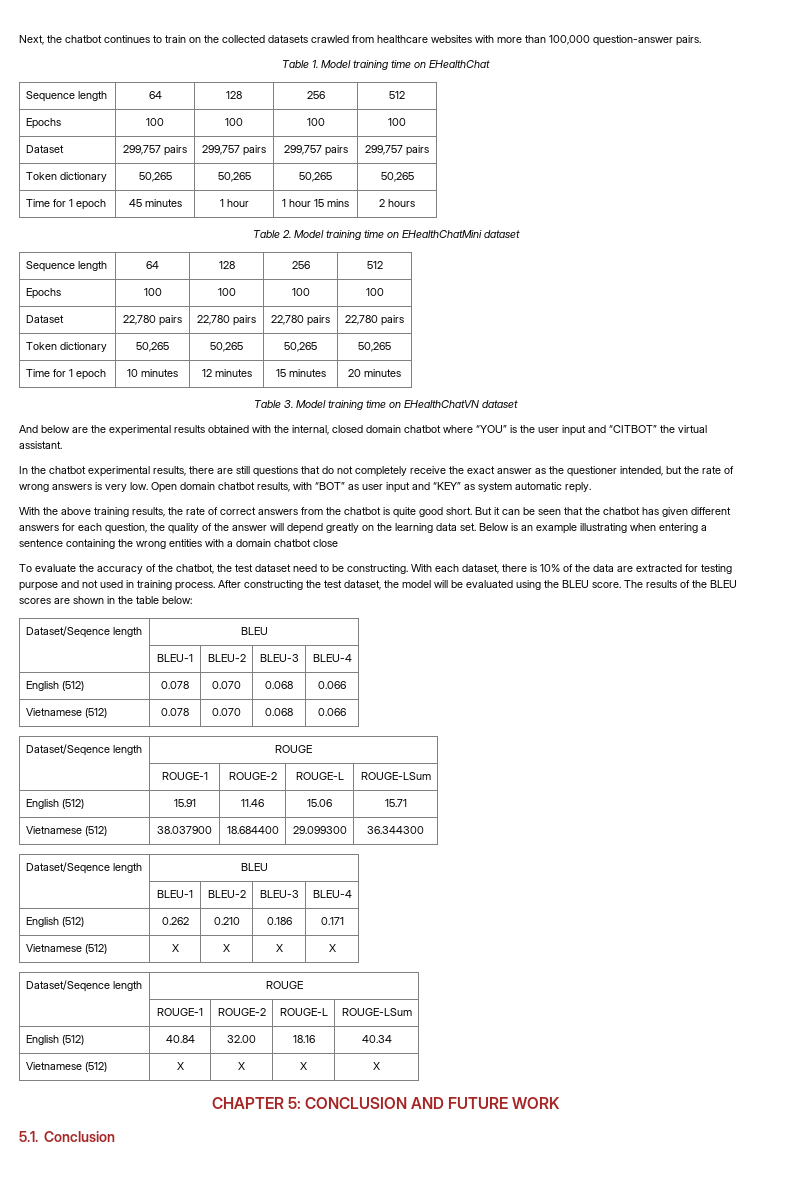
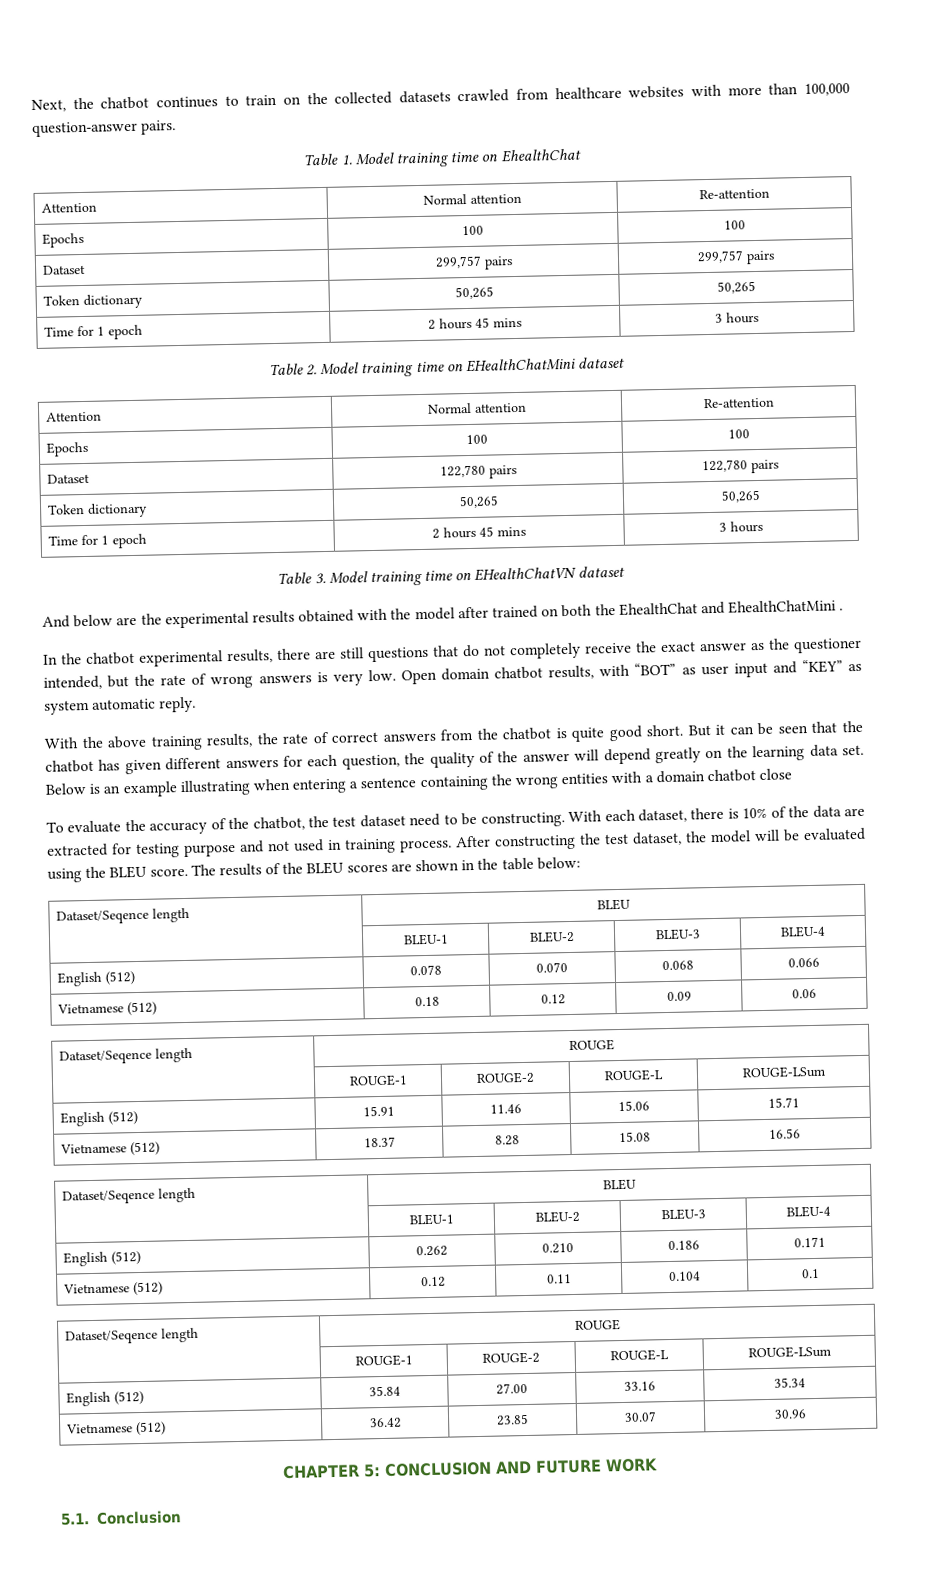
[429,60,490,68] [25,91,107,102] [148,91,162,99] [226,91,242,99] [306,91,325,99] [389,91,405,99] [25,118,61,129] [146,118,164,126] [225,118,243,126] [306,118,325,126] [388,118,406,126] EHealthChat // Sequence length | 64 | 128 | 256 | 512 // Epochs | 100 | 100 | 100 | 100 -> [500,148,581,163] [40,202,97,213] [422,193,522,205] [698,188,770,200] [41,232,84,248] [462,225,484,236] [724,220,746,230] EhealthChat // Attention | Normal attention | Re-attention // Epochs | 100 | 100
[283,145,348,156] [365,145,429,156] [25,172,107,182] [138,172,172,182] [217,172,251,182] [299,172,332,182] [380,172,414,182] [25,199,106,210] [128,199,182,207] [219,199,249,207] [282,199,349,207] [379,199,385,207] | 299,757 pairs | 299,757 pairs // Token dictionary | 50,265 | 50,265 | 50,265 | 50,265 // Time for 1 epoch | 45 minutes | 1 hour | 1 hour 15 mins | 2 -> [42,293,143,309] [454,286,494,300] [716,281,756,294] [43,324,143,340] [428,317,522,330] [715,313,723,323] // Token dictionary | 50,265 | 50,265 // Time for 1 epoch | 2 hours 45 mins | 3
[25,261,107,272] [146,261,159,269] [218,261,235,269] [291,261,310,269] [366,261,383,269] [25,288,61,299] [143,288,162,296] [217,288,236,296] [291,288,310,296] [365,288,384,296] [25,315,64,323] [123,315,182,326] [197,315,256,326] [271,315,330,326] [345,315,404,326] [25,342,107,352] [136,342,169,352] [210,342,243,352] [284,342,317,352] [358,342,391,352] [25,369,106,380] [127,369,178,377] [201,369,252,377] [275,369,326,377] [348,369,401,377] Sequence length | 64 | 128 | 256 | 512 // Epochs | 100 | 100 | 100 | 100 // Dataset | 22,780 pairs | 22,780 pairs | 22,780 pairs | 22,780 pairs // Token dictionary | 50,265 | 50,265 | 50,265 | 50,265 // Time for 1 epoch | 10 minutes | 12 minutes | 15 minutes | 20 minutes -> [45,411,102,422] [426,402,527,414] [702,397,775,409] [45,441,88,457] [466,434,488,445] [728,429,750,439] [46,473,90,484] [439,464,517,479] [701,459,779,474] [46,502,148,518] [458,495,499,509] [720,489,761,503] [47,533,147,549] [432,526,526,539] [719,520,763,533] Attention | Normal attention | Re-attention // Epochs | 100 | 100 // Dataset | 122,780 pairs | 122,780 pairs // Token dictionary | 50,265 | 50,265 // Time for 1 epoch | 2 hours 45 mins | 3 hours
[292,425,707,436] [19,441,62,449] internal, closed domain chatbot where “YOU” is the user input and “CITBOT” the virtual assistant. -> [414,599,844,621] model after trained on both the EhealthChat and EhealthChatMini .
[161,708,189,716] [212,708,241,716] [265,708,293,716] [318,708,346,716] 0.078 | 0.070 | 0.068 | 0.066 -> [414,996,440,1007] [540,994,566,1005] [666,991,692,1002] [792,988,817,999] 0.18 | 0.12 | 0.09 | 0.06
[157,826,212,834] [226,826,279,834] [292,826,347,834] [367,826,424,834] 38.037900 | 18.684400 | 29.099300 | 36.344300 -> [363,1136,396,1148] [494,1135,520,1146] [619,1131,651,1143] [769,1128,801,1139] 18.37 | 8.28 | 15.08 | 16.56
[171,944,179,952] [223,944,230,952] [275,944,283,952] [328,944,336,952] [25,980,142,992] [265,981,303,989] [157,1008,203,1016] [217,1008,266,1016] [279,1008,328,1016] [341,1008,412,1016] [25,1035,84,1045] [165,1035,195,1043] [227,1035,256,1043] [292,1035,315,1043] [361,1035,392,1043] [25,1062,107,1072] [176,1062,184,1070] [238,1062,245,1070] [300,1062,307,1070] [373,1062,380,1070] X | X | X | X // Dataset/Seqence length | ROUGE // | ROUGE-1 | ROUGE-2 | ROUGE-L | ROUGE-LSum // English (512) | 40.84 | 32.00 | 18.16 | 40.34 // Vietnamese (512) | X | X | X | X -> [420,1276,446,1288] [546,1274,572,1284] [669,1271,701,1282] [801,1268,820,1279] [64,1327,199,1345] [574,1319,621,1331] [354,1354,413,1367] [482,1351,540,1364] [610,1349,669,1362] [747,1345,831,1359] [65,1390,144,1407] [368,1385,401,1397] [496,1382,528,1395] [624,1381,656,1391] [774,1377,806,1388] [65,1421,166,1436] [369,1417,402,1429] [496,1413,529,1426] [624,1411,657,1422] [774,1409,807,1419] 0.12 | 0.11 | 0.104 | 0.1 // Dataset/Seqence length | ROUGE // | ROUGE-1 | ROUGE-2 | ROUGE-L | ROUGE-LSum // English (512) | 35.84 | 27.00 | 33.16 | 35.34 // Vietnamese (512) | 36.42 | 23.85 | 30.07 | 30.96

